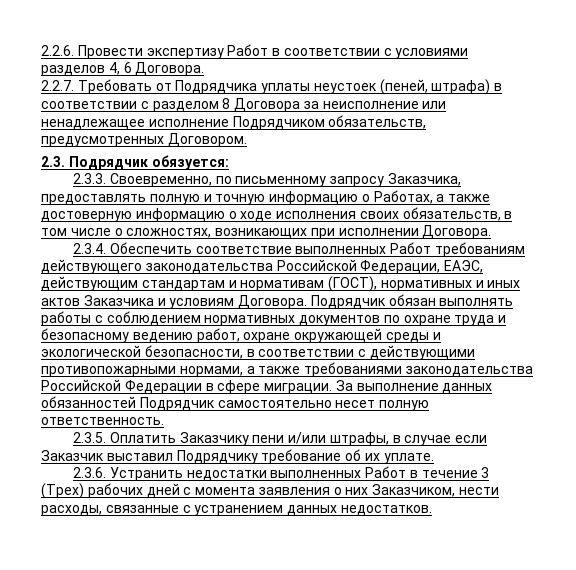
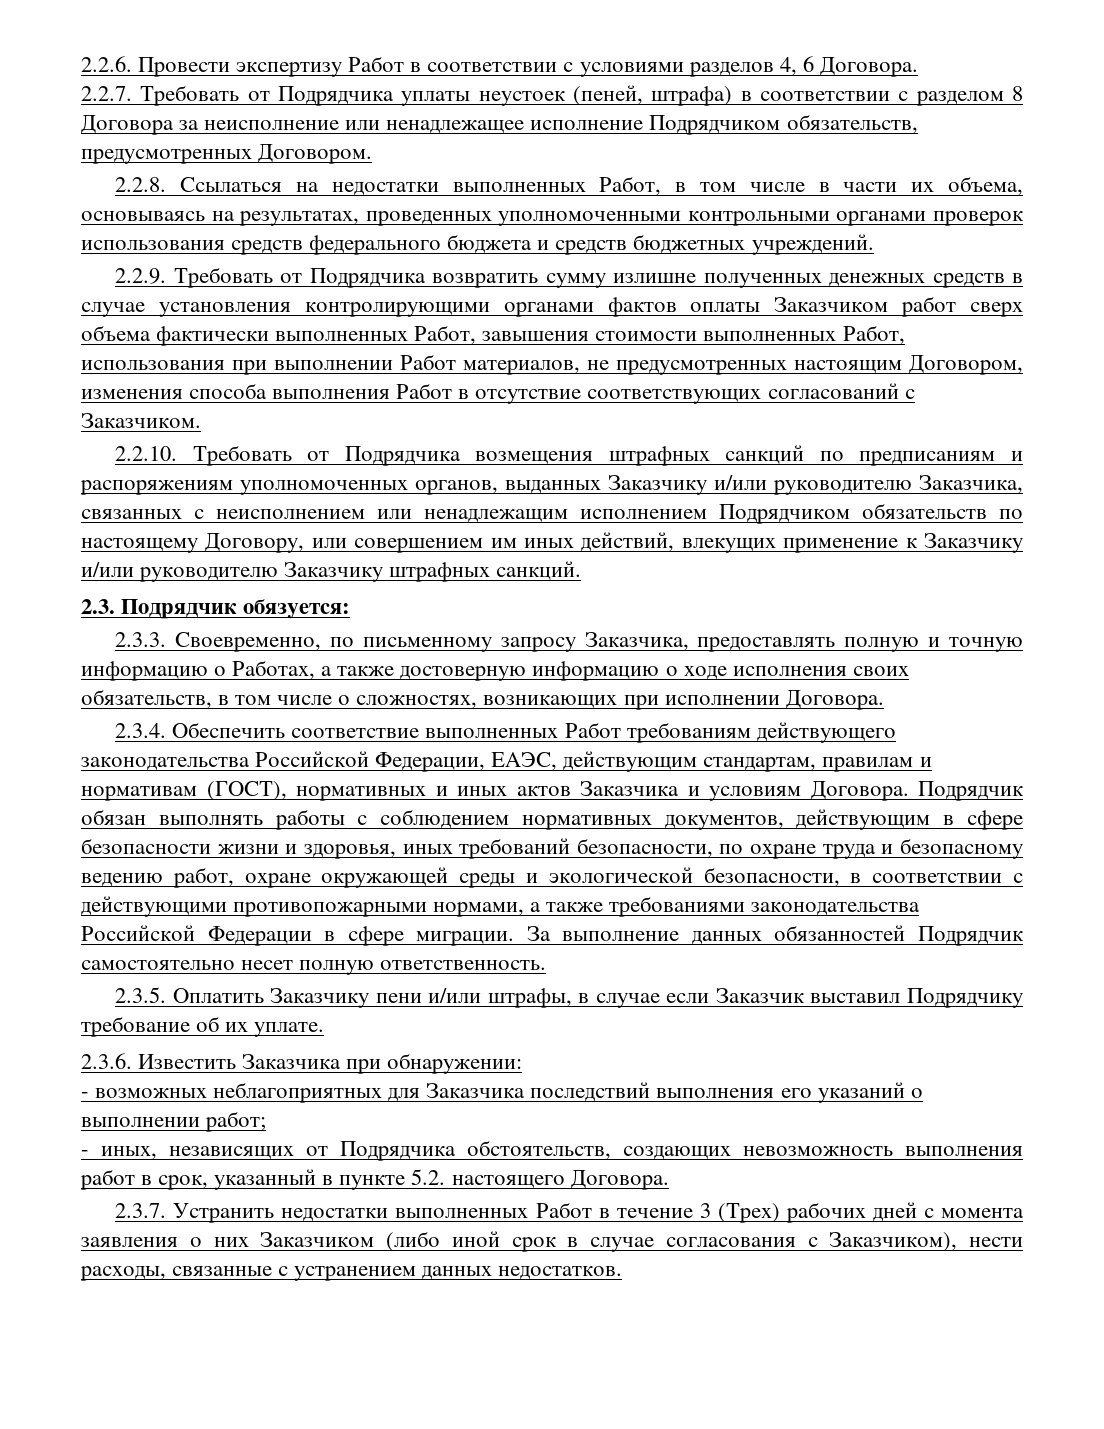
(247, 140) none -> [115,176,1023,196] [81,211,1024,226] [81,234,874,255] [115,267,1024,288] [81,296,1023,317] [81,325,905,346] [81,354,1023,375] [81,383,915,404] [81,413,201,428] [115,445,1023,466] [80,475,1023,495] [81,503,1023,524] [81,532,1023,553] [81,561,582,582] // 2.2.8. Ссылаться на недостатки выполненных Работ, в том числе в части их объема, основываясь на результатах, проведенных уполномоченными контрольными органами проверок использования средств федерального бюджета и средств бюджетных учреждений. // 2.2.9. Требовать от Подрядчика возвратить сумму излишне полученных денежных средств в случае установления контролирующими органами фактов оплаты Заказчиком работ сверх объема фактически выполненных Работ, завышения стоимости выполненных Работ, использования при выполнении Работ материалов, не предусмотренных настоящим Договором, изменения способа выполнения Работ в отсутствие соответствующих согласований с Заказчиком. // 2.2.10. Требовать от Подрядчика возмещения штрафных санкций по предписаниям и распоряжениям уполномоченных органов, выданных Заказчику и/или руководителю Заказчика, связанных с неисполнением или ненадлежащим исполнением Подрядчиком обязательств по настоящему Договору, или совершением им иных действий, влекущих применение к Заказчику и/или руководителю Заказчику штрафных санкций.
[141,280,225,291] стандартам -> [703,757,914,772] стандартам, правилам
[299,315,381,326] документов -> [664,809,1024,830] [81,838,713,859] документов, действующим в сфере безопасности жизни и здоровья, иных требований безопасности,
(106, 472) none -> [138,1053,523,1074] [81,1082,923,1103] [81,1111,267,1132] [81,1140,1023,1161] [80,1169,669,1190] [115,1203,167,1218] Известить Заказчика при обнаружении: // - возможных неблагоприятных для Заказчика последствий выполнения его указаний о выполнении работ; // - иных, независящих от Подрядчика обстоятельств, создающих невозможность выполнения работ в срок, указанный в пункте 5.2. настоящего Договора. // 2.3.7.
[372,484,456,497] Заказчиком, -> [260,1231,958,1252] Заказчиком (либо иной срок в случае согласования с Заказчиком),

